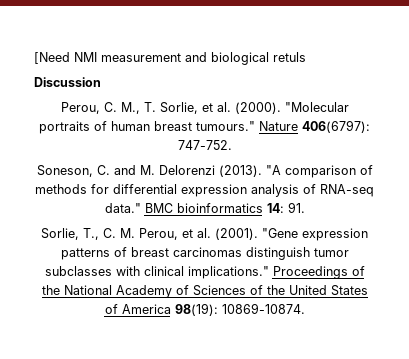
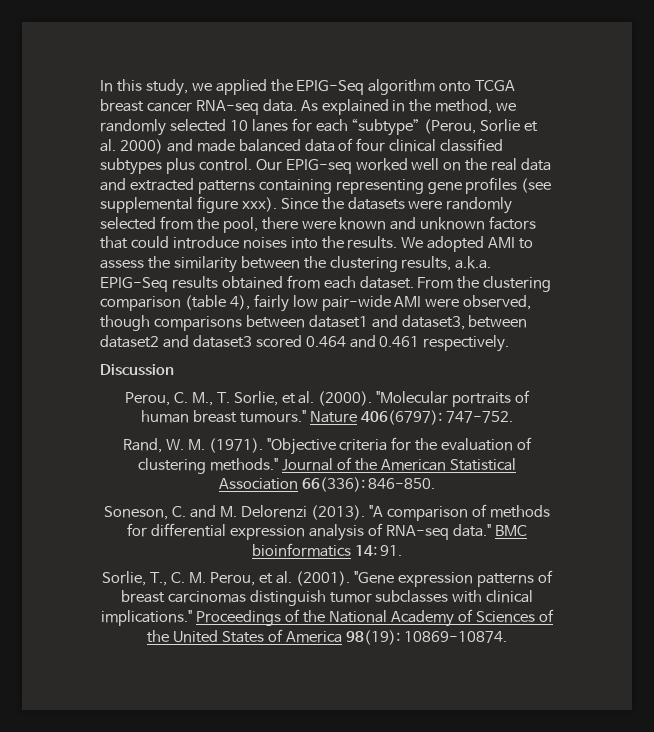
[34,52,306,65] [Need NMI measurement and biological retuls -> [100,79,516,96] [100,99,517,115] [100,118,539,136] [100,138,504,154] [100,158,552,175] [100,177,552,194] [100,196,513,214] [100,216,537,233] [100,236,534,252] [100,256,492,273] [100,275,552,292] [100,294,532,312] [100,315,528,331] [100,335,510,352] In this study, we applied the EPIG-Seq algorithm onto TCGA breast cancer RNA-seq data. As explained in the method, we randomly selected 10 lanes for each “subtype” (Perou, Sorlie et al. 2000) and made balanced data of four clinical classified subtypes plus control. Our EPIG-seq worked well on the real data and extracted patterns containing representing gene profiles (see supplemental figure xxx). Since the datasets were randomly selected from the pool, there were known and unknown factors that could introduce noises into the results. We adopted AMI to assess the similarity between the clustering results, a.k.a. EPIG-Seq results obtained from each dataset. From the clustering comparison (table 4), fairly low pair-wide AMI were observed, though comparisons between dataset1 and dataset3, between dataset2 and dataset3 scored 0.464 and 0.461 respectively.
(232, 145) none -> [122,437,533,455] [138,457,516,474] [218,477,436,492] // Rand, W. M. (1971). "Objective criteria for the evaluation of clustering methods." Journal of the American Statistical Association 66(336): 846-850.

